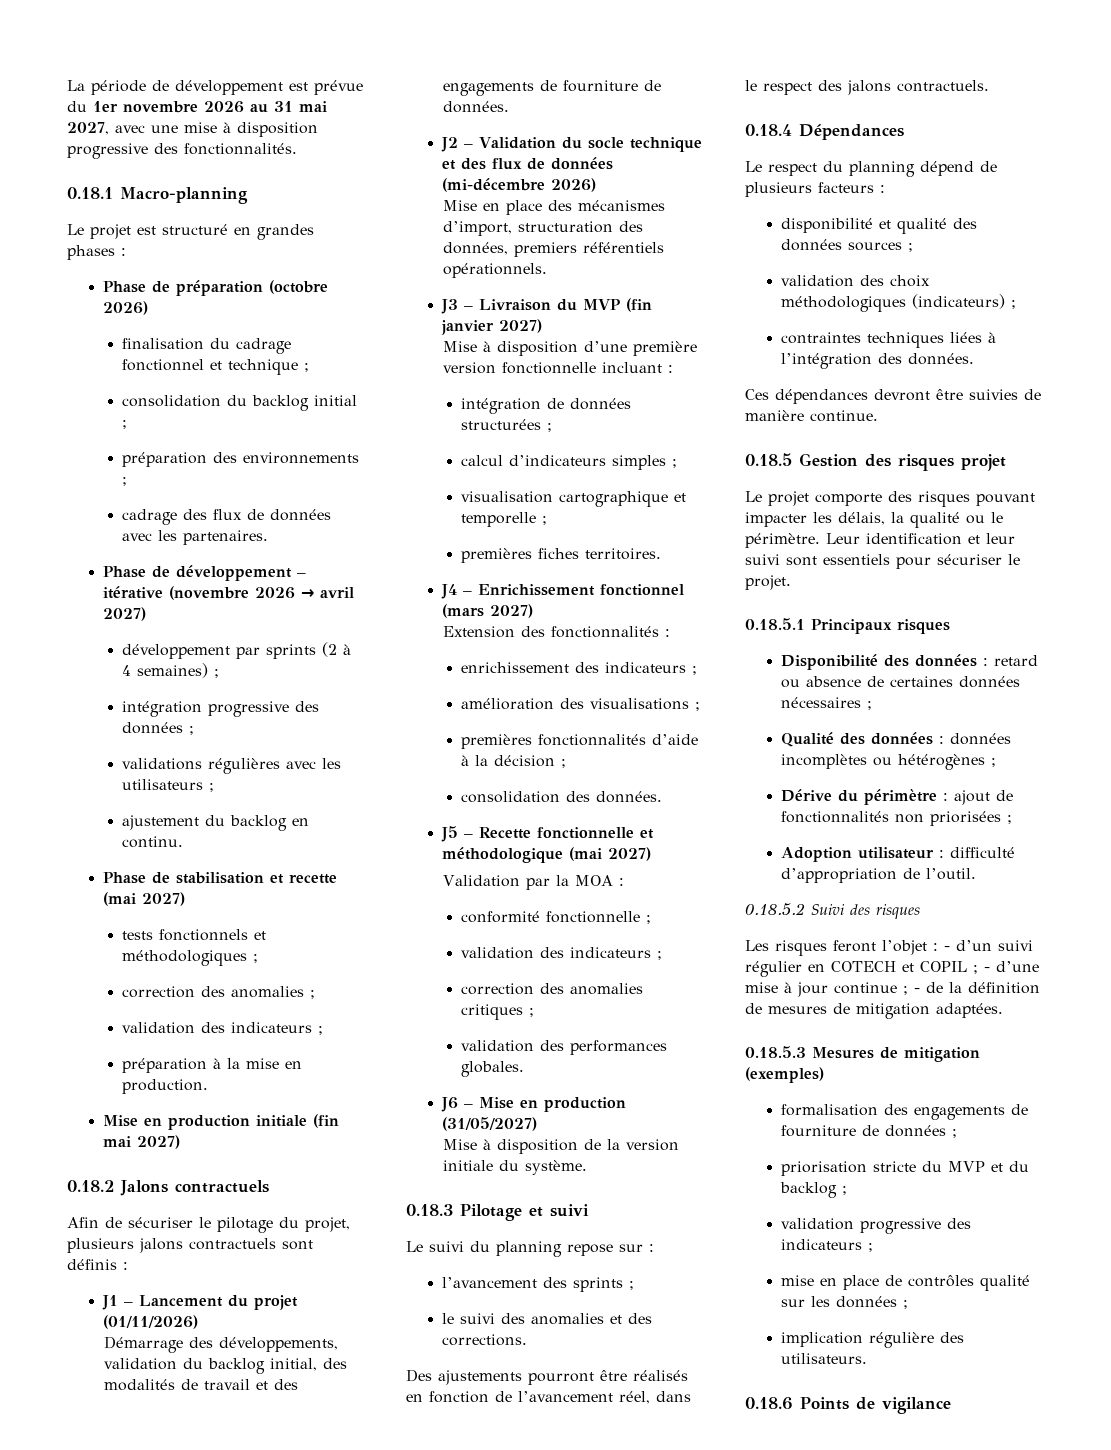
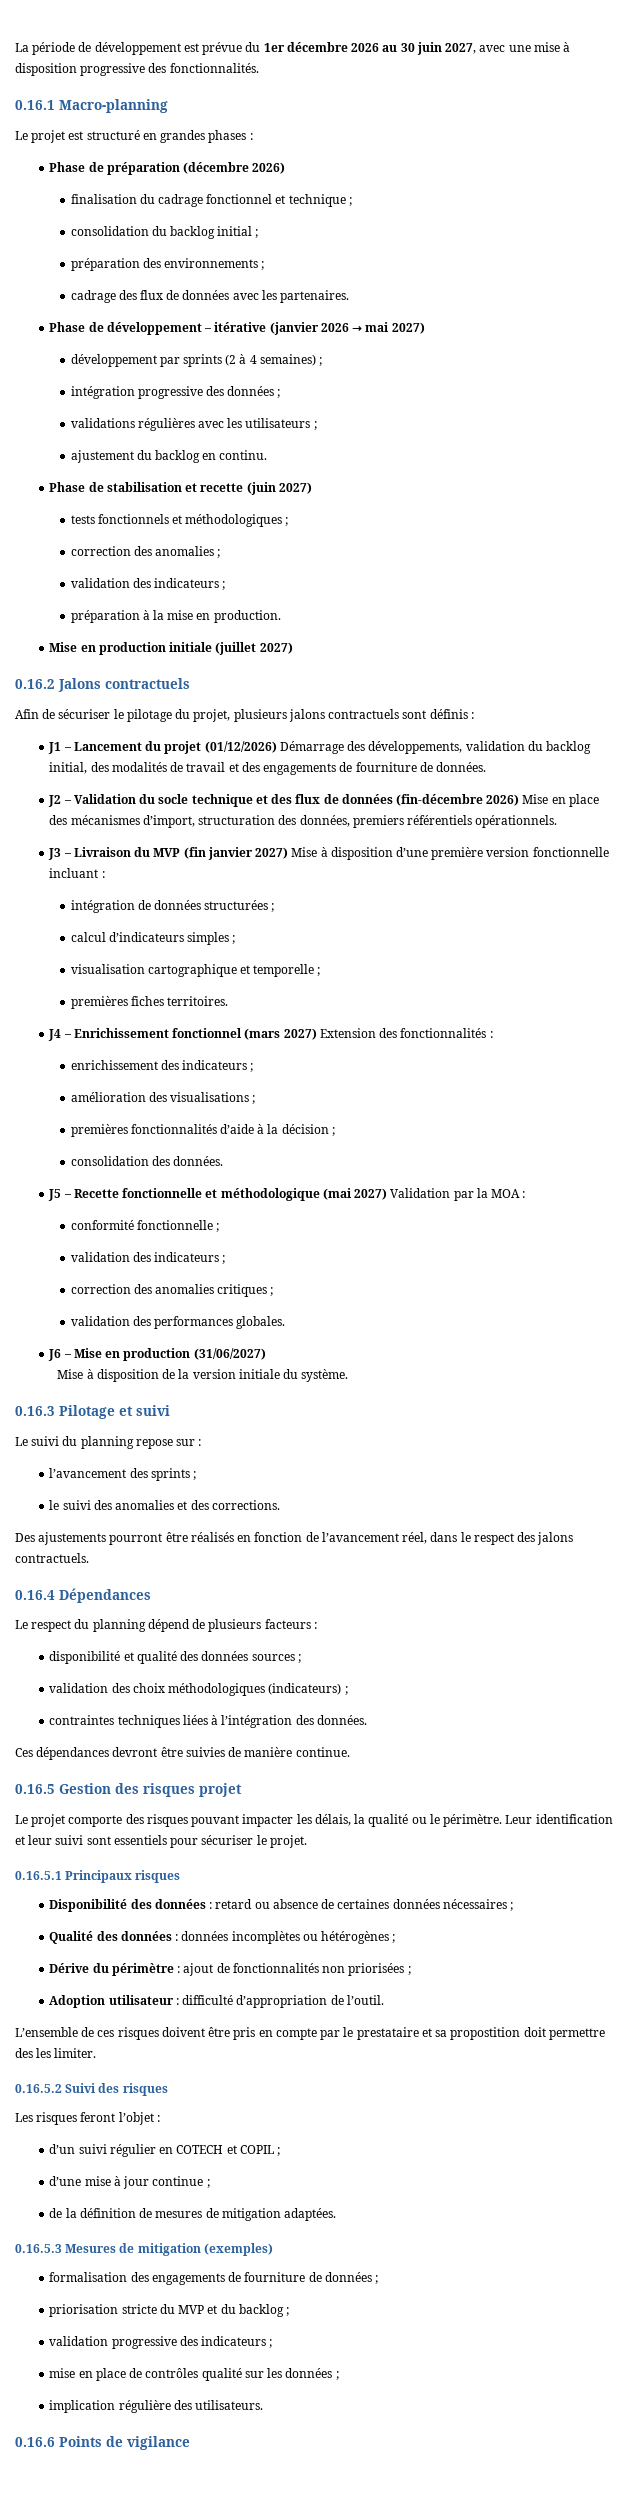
[123,101,198,113] novembre -> [286,42,348,52] décembre
[274,101,327,112] 31 mai -> [400,42,442,55] 30 juin
[67,187,113,199] 0.18.1 -> [15,100,55,110] 0.16.1
[269,280,329,294] (octobre -> [183,162,250,174] (décembre
[169,586,250,600] (novembre -> [269,322,319,335] (janvier
[320,587,355,598] avril -> [365,322,390,332] mai
[103,892,137,906] (mai -> [246,482,276,495] (juin
[313,1114,340,1128] [103,1135,181,1149] [67,1180,114,1192] (fin mai 2027) // 0.18.2 -> [215,642,293,655] [15,679,55,689] (juillet 2027) // 0.16.2
[103,1315,199,1329] (01/11/2026) // -> [204,741,277,753] (01/12/2026)
[442,178,597,192] (mi-décembre 2026) // -> [396,794,520,806] (fin-décembre 2026)
(543, 326) // -> (289, 853) none
(534, 611) // -> (317, 1034) none
(652, 854) // -> (388, 1194) none
[442,1117,538,1131] (31/05/2027) -> [193,1348,266,1360] (31/06/2027)
[406,1204,453,1216] 0.18.3 -> [15,1406,55,1416] 0.16.3
[745,124,792,136] 0.18.4 -> [15,1590,55,1600] 0.16.4
[745,453,792,466] 0.18.5 -> [15,1784,55,1794] 0.16.5
[745,618,805,630] 0.18.5.1 -> [15,1871,62,1880] 0.16.5.1
[745,903,805,916] 0.18.5.2 -> [15,2027,605,2040] [15,2048,97,2058] [15,2084,62,2093] L’ensemble de ces risques doivent être pris en compte par le prestataire et sa propostition doit permettre des les limiter. // 0.16.5.2
[944,946,950,951] - -> (160, 2118) //
[984,967,990,972] - -> (281, 2151) //
[914,988,920,993] - -> (210, 2183) //
[745,1046,806,1058] 0.18.5.3 -> [15,2244,62,2253] 0.16.5.3
[745,1397,793,1410] 0.18.6 -> [15,2437,55,2447] 0.16.6

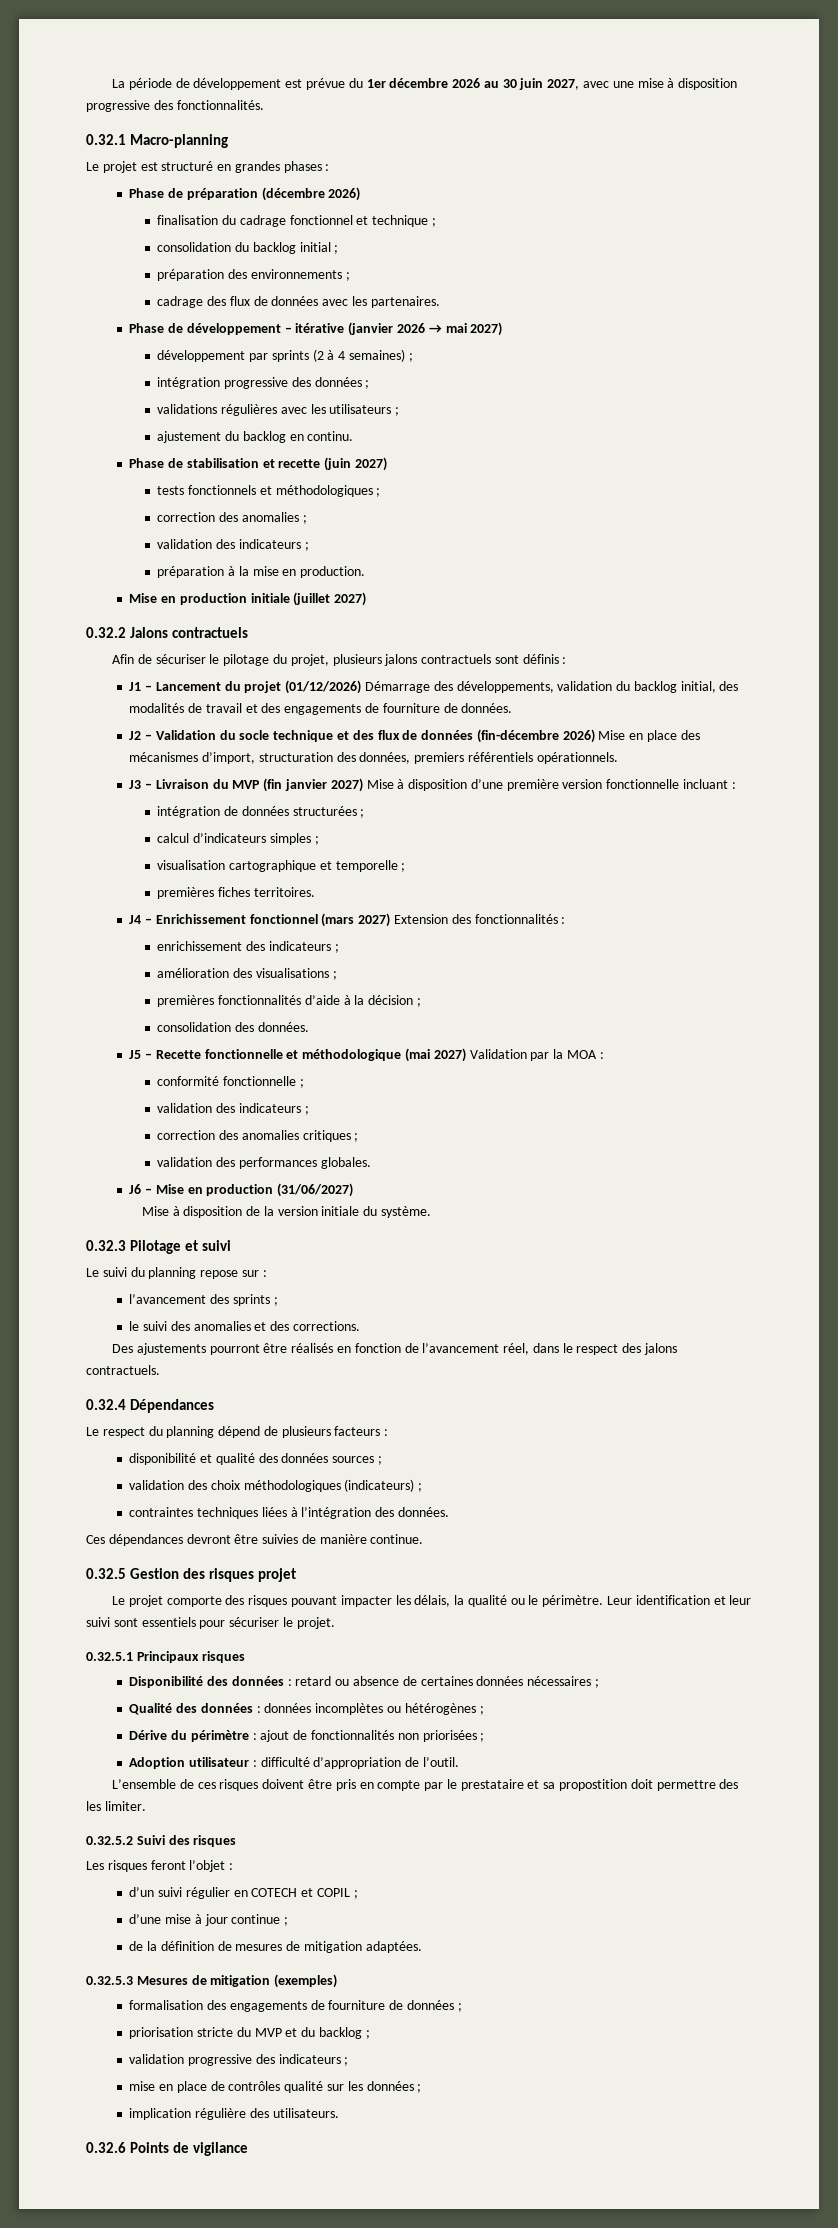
[15,100,55,110] 0.16.1 -> [86,134,126,145] 0.32.1
[15,679,55,689] 0.16.2 -> [86,627,126,638] 0.32.2
[15,1406,55,1416] 0.16.3 -> [86,1240,126,1251] 0.32.3
[15,1590,55,1600] 0.16.4 -> [86,1399,126,1410] 0.32.4
[15,1784,55,1794] 0.16.5 -> [86,1568,126,1579] 0.32.5
[15,1871,62,1880] 0.16.5.1 -> [86,1652,133,1661] 0.32.5.1
[15,2084,62,2093] 0.16.5.2 -> [86,1836,133,1845] 0.32.5.2
[15,2244,62,2253] 0.16.5.3 -> [86,1976,133,1985] 0.32.5.3
[15,2437,55,2447] 0.16.6 -> [86,2142,126,2153] 0.32.6

